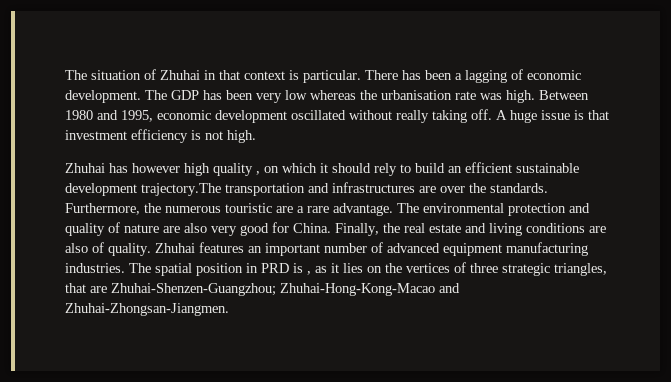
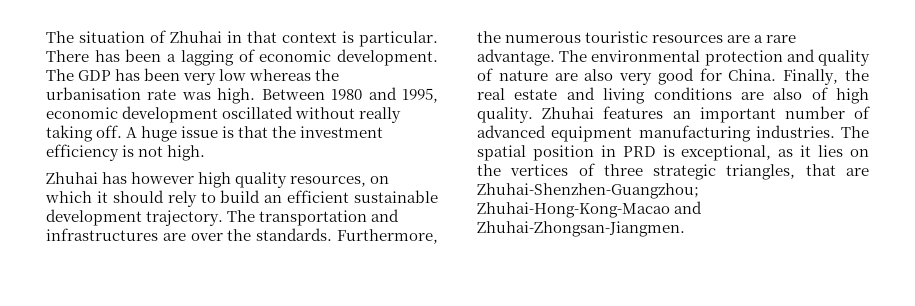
(609, 115) none -> [272,126,297,138] the
[256,171,260,175] , -> [290,176,367,187] resources,
[141,183,221,196] trajectory.The -> [146,210,256,226] trajectory. The
(272, 208) none -> [652,35,724,43] resources
(104, 247) none -> [836,88,869,104] high
[307,271,311,275] , -> [681,145,772,161] exceptional,
[111,283,276,296] Zhuhai-Shenzen-Guangzhou; -> [477,183,699,199] Zhuhai-Shenzhen-Guangzhou;

